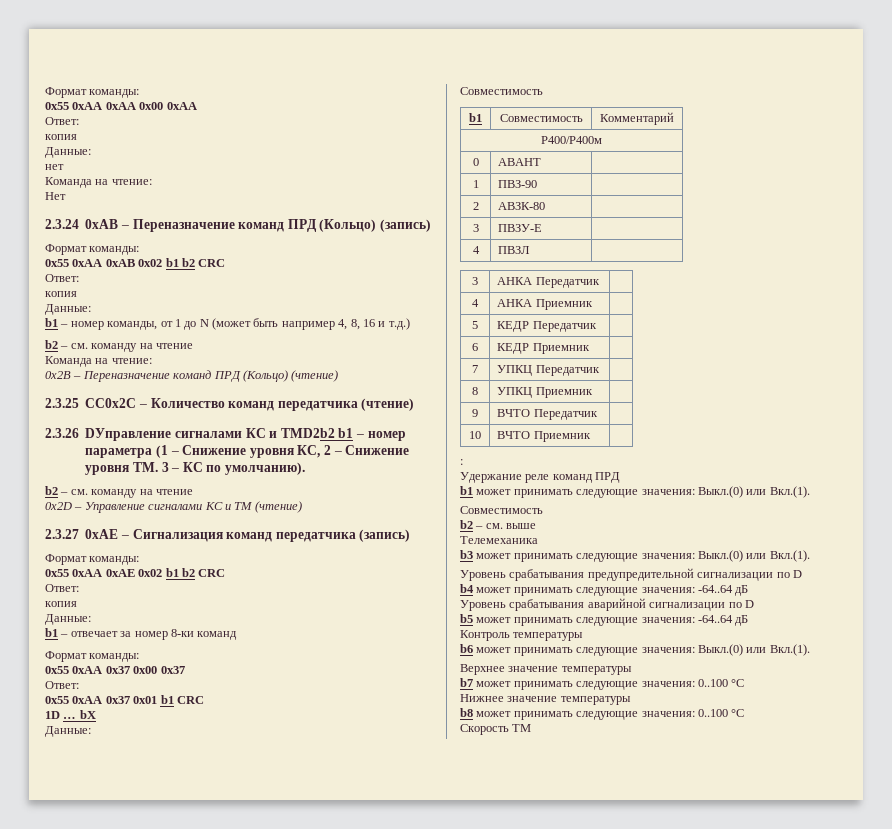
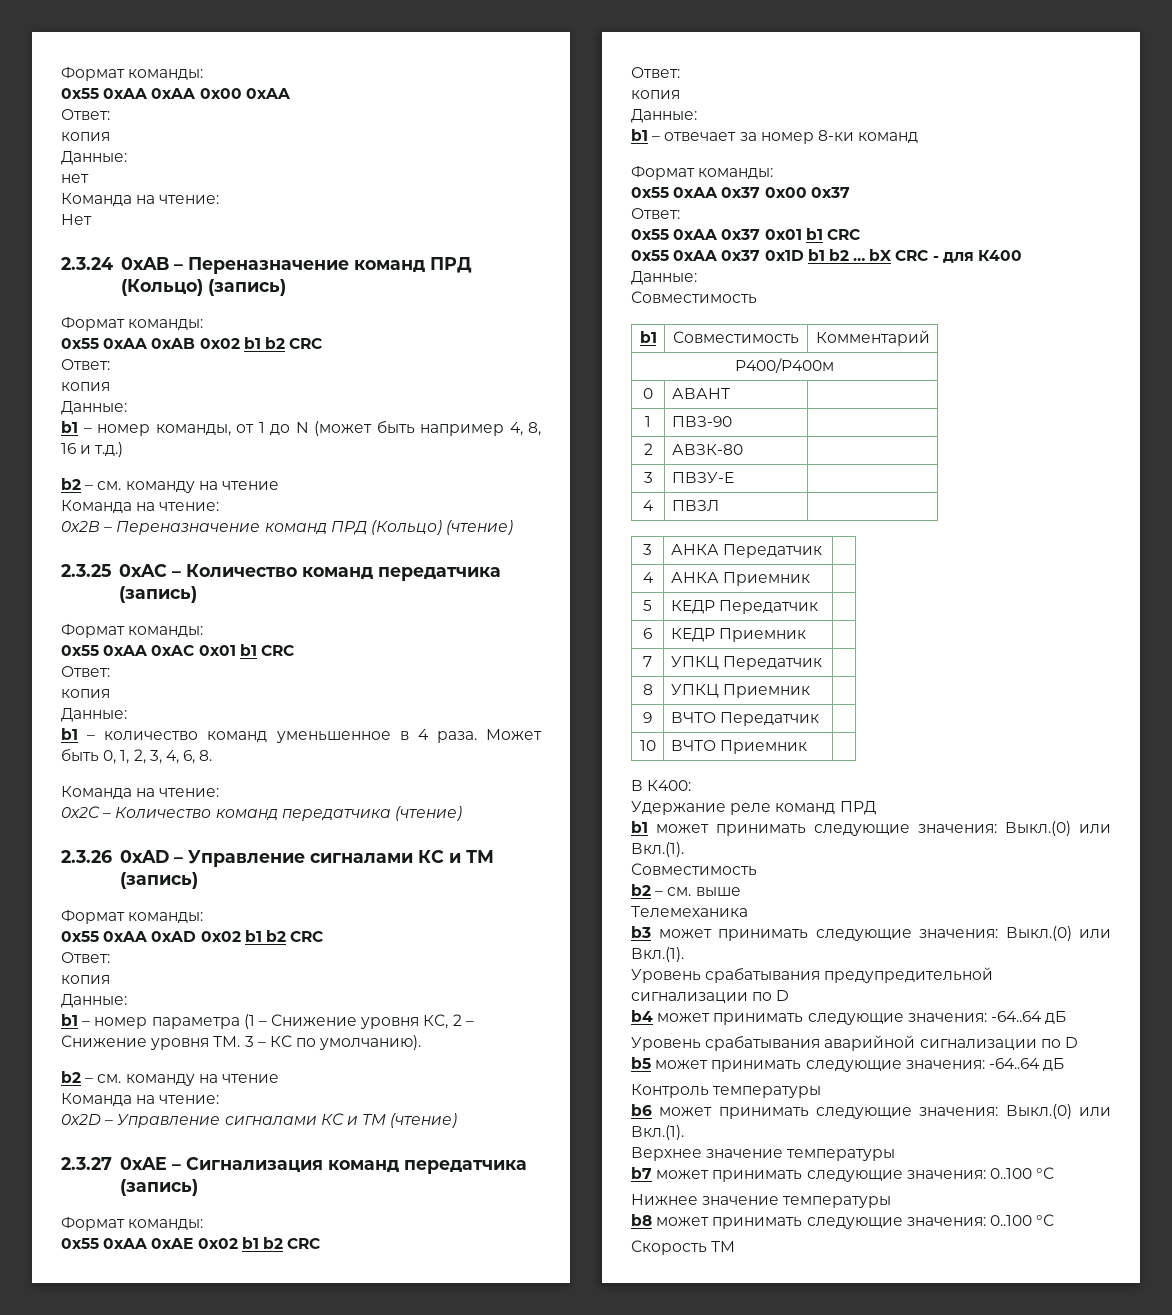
[85,398,137,408] CC0x2C -> [118,564,501,581] [118,586,197,603] [61,623,204,638] [61,644,294,656] [61,666,110,677] [61,689,110,698] [61,708,127,722] [61,728,542,743] [61,748,213,764] [61,786,220,799] [61,806,100,818] 0xAC – Количество команд передатчика (запись) // Формат команды: // 0x55 0xAA 0xAC 0x01 b1 CRC // Ответ: // копия // Данные: // b1 – количество команд уменьшенное в 4 раза. Может быть 0, 1, 2, 3, 4, 6, 8. // Команда на чтение: // 0x2C
[85,428,335,441] DУправление сигналами КС и ТМD2b2 -> [119,850,494,867] [119,872,198,889] [61,909,204,924] [61,930,324,942] [61,952,110,963] [61,975,110,984] [61,994,127,1008] 0xAD – Управление сигналами КС и ТМ (запись) // Формат команды: // 0x55 0xAA 0xAD 0x02 b1 b2 CRC // Ответ: // копия // Данные: //
(193, 492) none -> [61,1093,220,1106] // Команда на чтение:
[45,710,96,719] 1D … bX -> [631,249,1023,263] 0x55 0xAA 0x37 0x1D b1 b2 … bX CRC - для К400
[460,459,463,465] : -> [631,780,692,791] В К400:

